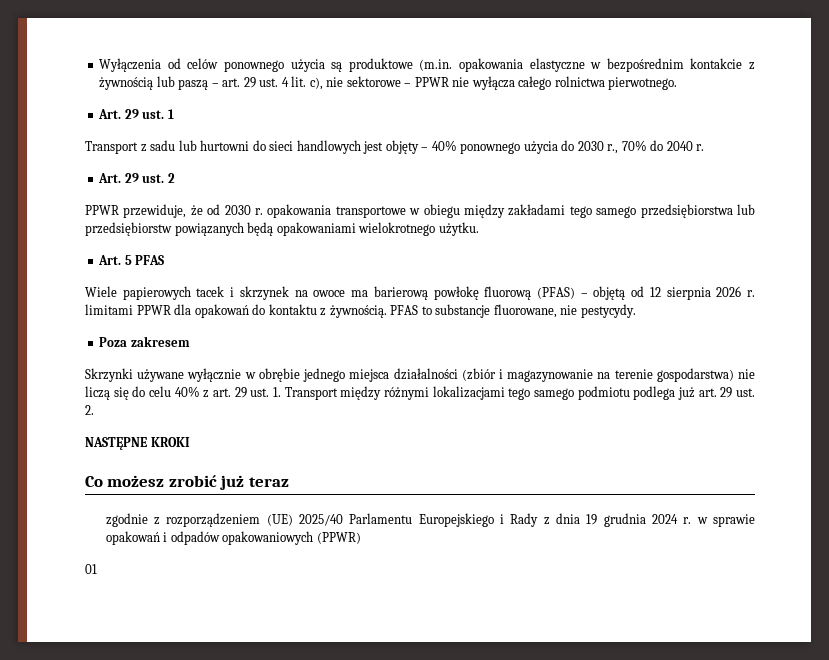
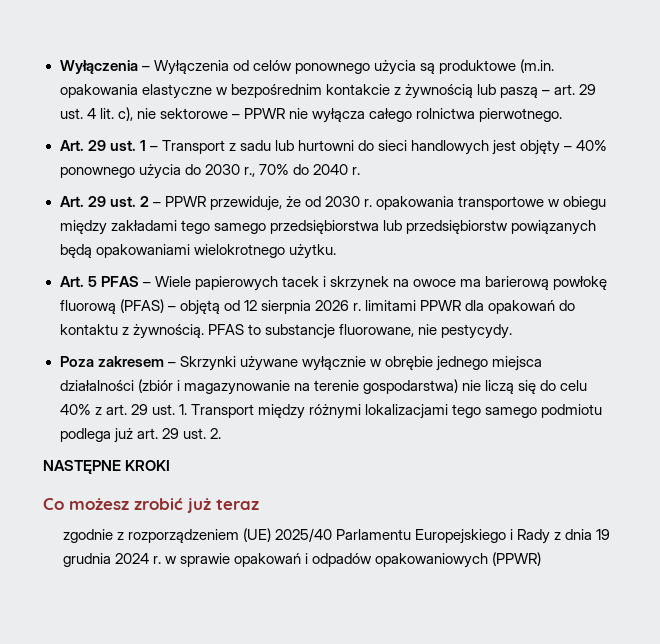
[99,58,162,72] Wyłączenia -> [59,60,229,75] Wyłączenia – Wyłączenia
(174, 114) // -> [149,146,158,151] –
(175, 178) // -> [152,202,161,207] –
(165, 260) // -> [142,282,151,287] –
(190, 341) // -> [167,362,176,367] –
[85,564,97,574] // 01 -> (542, 559) none

